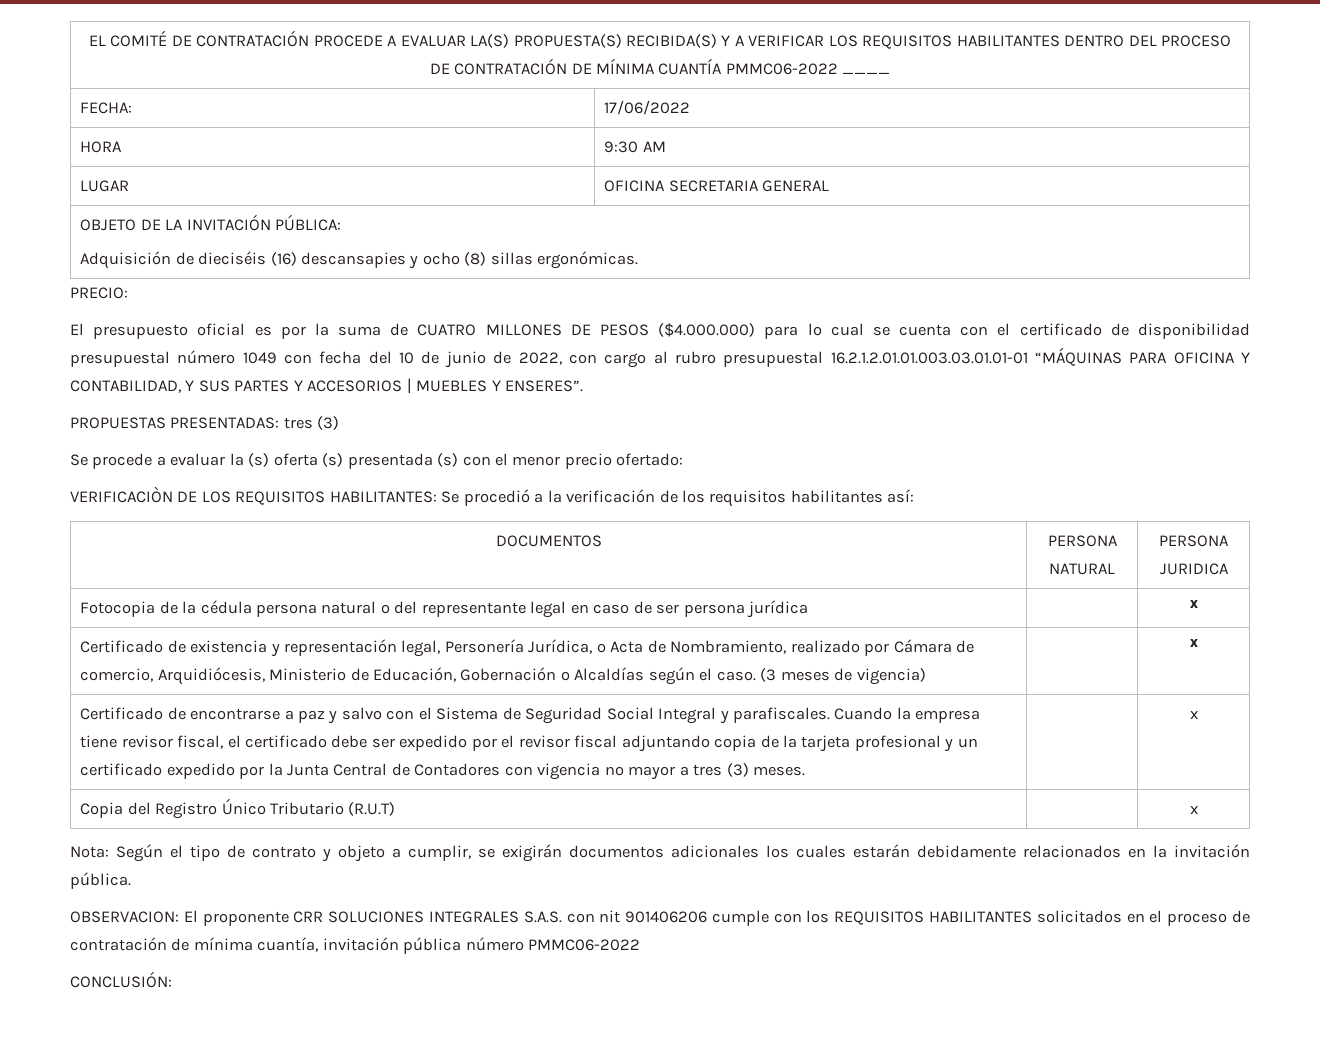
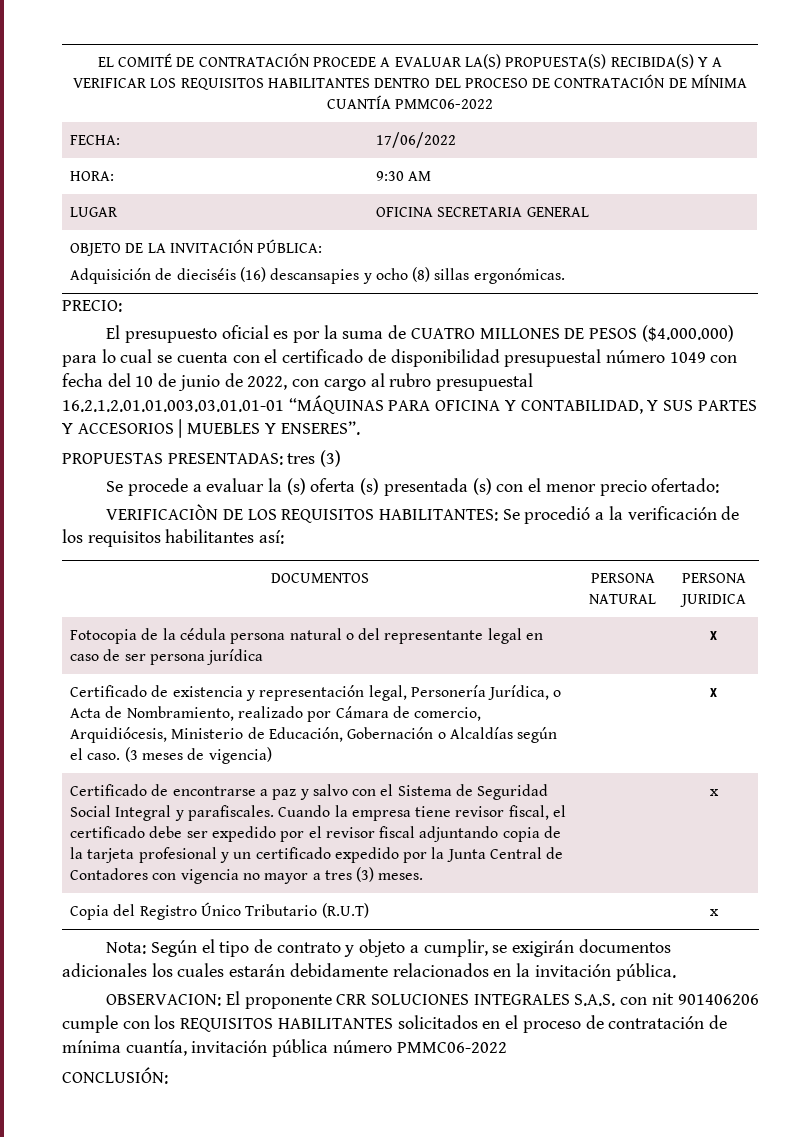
[842,72,891,74] ____ -> (494, 104) none
[80,141,123,153] HORA -> [69,171,114,181] HORA:

